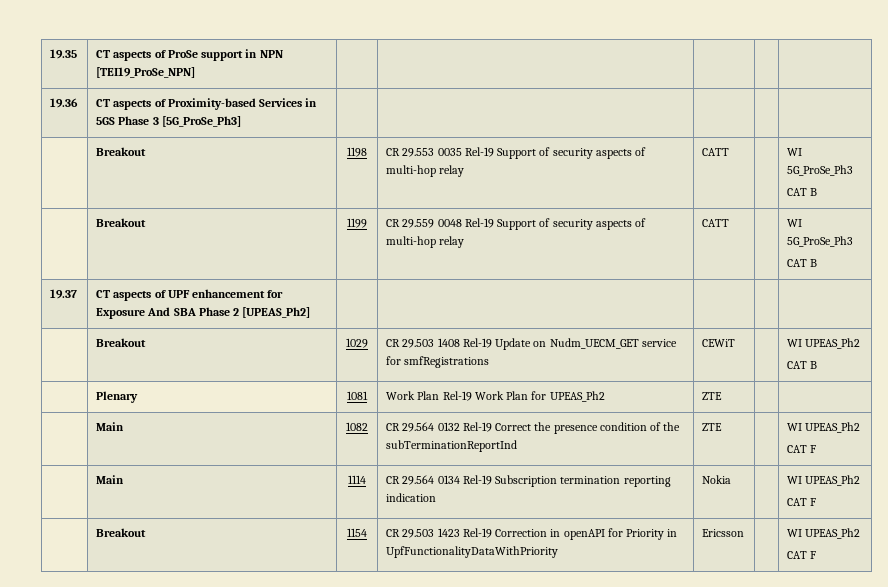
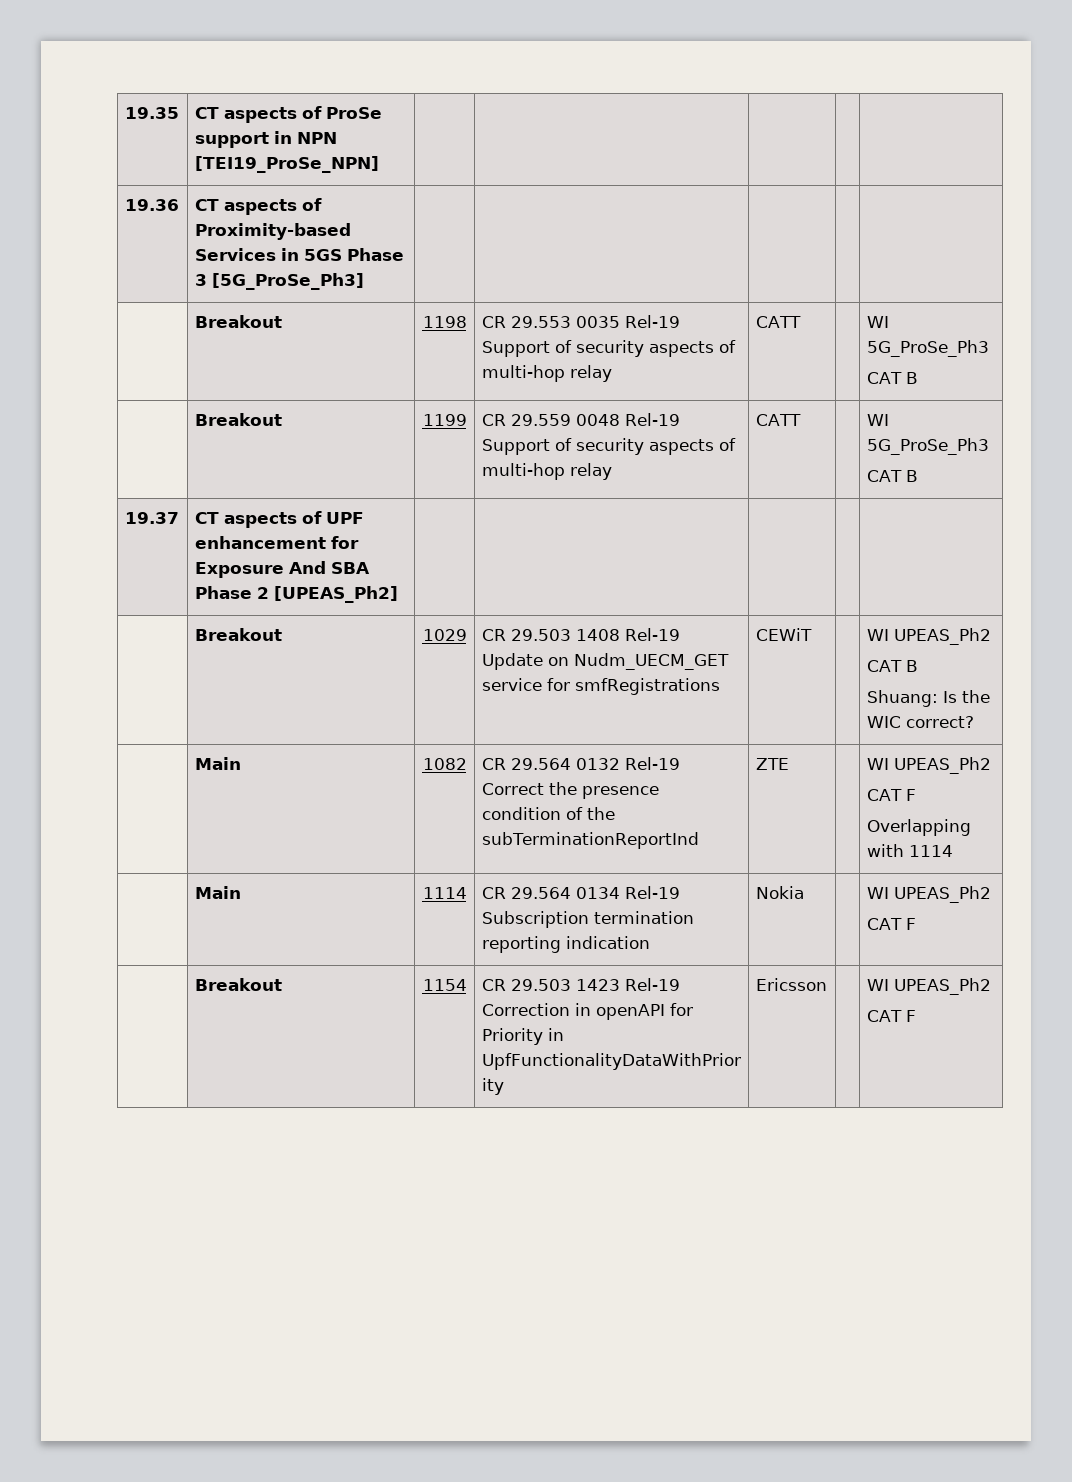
[96,391,139,403] [347,391,368,400] [386,391,605,402] [702,392,723,400] // | Plenary | 1081 | Work Plan Rel-19 Work Plan for UPEAS_Ph2 | ZTE | | -> [866,690,990,707] [866,716,974,728] // Shuang: Is the WIC correct?
(817, 449) none -> [866,819,971,836] [866,844,953,857] // Overlapping with 1114

